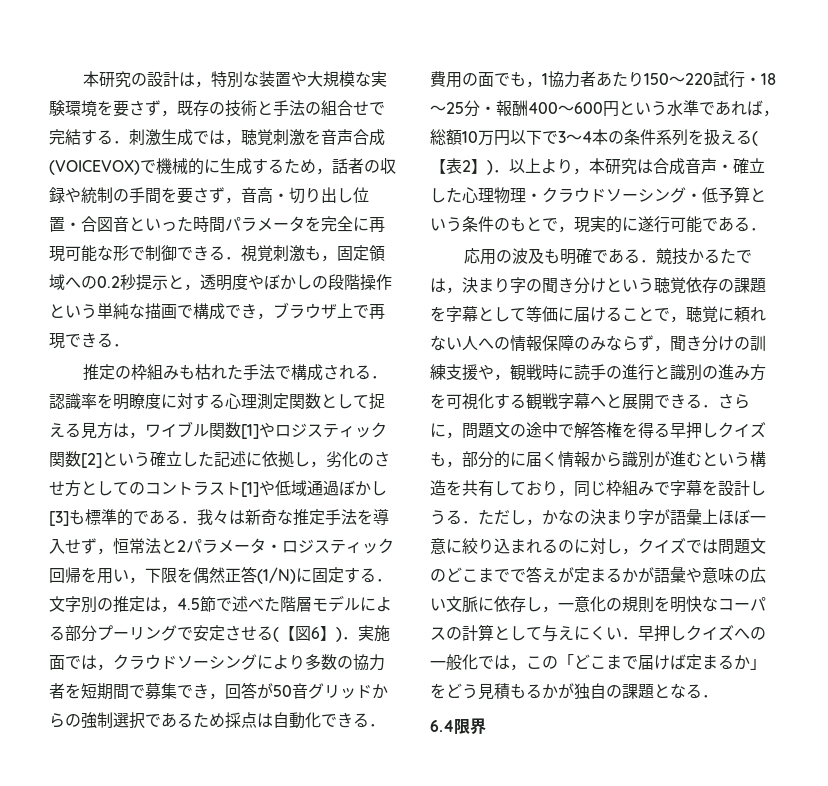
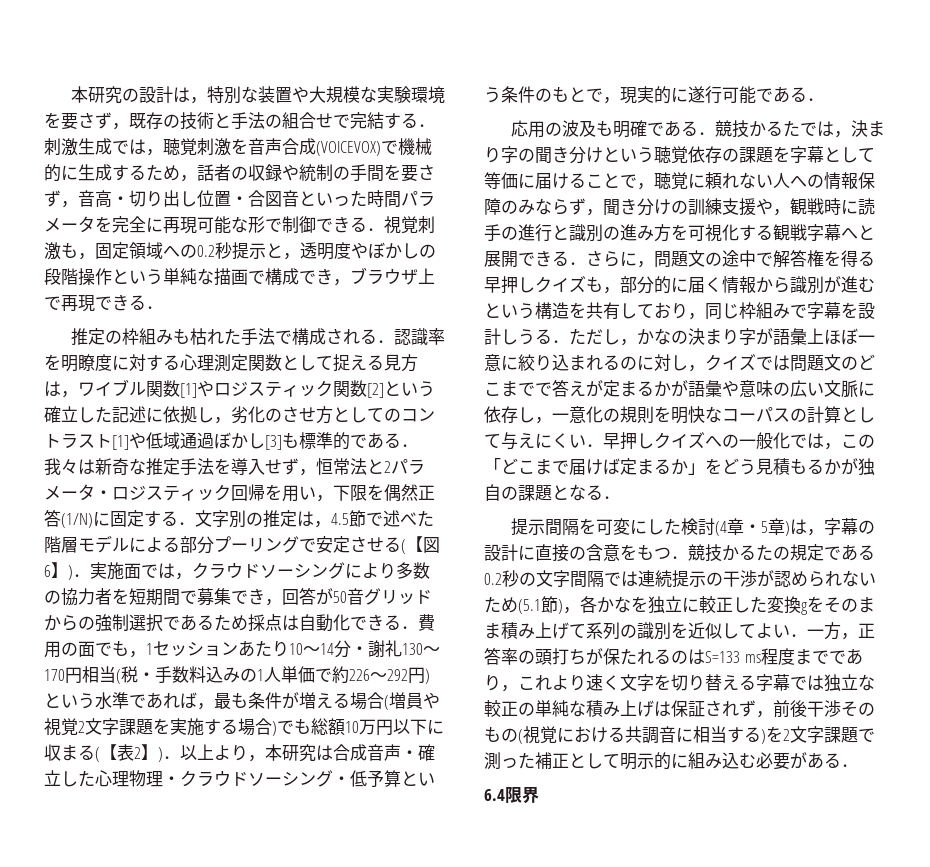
[548,71,776,88] [430,100,619,117] 協力者あたり150〜220試行・18〜25分・報酬400〜600円 -> [153,640,440,658] [44,666,430,684] セッションあたり10〜14分・謝礼130〜170円相当(税・手数料込みの1人単価で約226〜292円)
[430,129,736,146] 総額10万円以下で3〜4本の条件系列を扱え -> [214,692,440,710] [44,718,444,736] [44,744,78,761] 最も条件が増える場合(増員や視覚2文字課題を実施する場合)でも総額10万円以下に収ま
(718, 696) none -> [510,518,875,536] [484,544,875,562] [484,570,876,588] [484,596,875,615] [484,622,875,640] [484,647,863,665] [484,674,875,692] [484,700,875,718] [484,726,875,744] [484,752,858,770] // 提示間隔を可変にした検討(4章・5章)は，字幕の設計に直接の含意をもつ．競技かるたの規定である0.2秒の文字間隔では連続提示の干渉が認められないため(5.1節)，各かなを独立に較正した変換gをそのまま積み上げて系列の識別を近似してよい．一方，正答率の頭打ちが保たれるのはS=133 ms程度までであり，これより速く文字を切り替える字幕では独立な較正の単純な積み上げは保証されず，前後干渉そのもの(視覚における共調音に相当する)を2文字課題で測った補正として明示的に組み込む必要がある．

